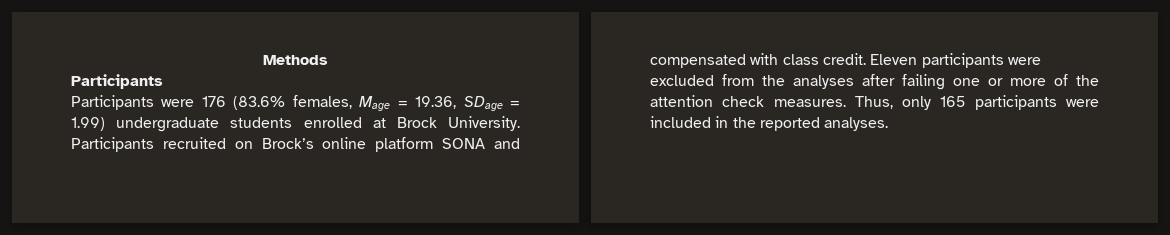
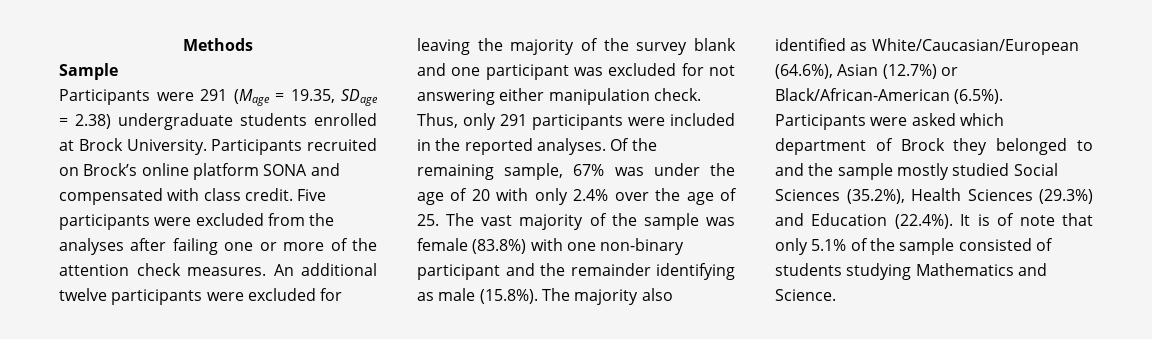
[71,74,163,89] [71,95,457,111] Participants // Participants were 176 (83.6% females, Mage = 19.36, -> [59,63,118,80] [59,89,335,106] Sample // Participants were 291 (Mage = 19.35,
[71,117,105,131] 1.99) -> [75,114,111,129] 2.38)
[870,54,918,65] Eleven -> [297,189,327,201] Five
(846, 103) none -> [273,263,377,276] [59,288,343,305] [417,38,736,55] [417,63,735,80] [417,88,701,105] An additional twelve participants were excluded for leaving the majority of the survey blank and one participant was excluded for not answering either manipulation check.
[940,96,966,107] 165 -> [500,114,527,126] 291
(889, 124) none -> [610,138,657,151] [417,163,735,180] [417,188,737,205] [417,213,735,230] [417,238,685,255] [417,263,735,280] [417,288,673,305] [775,38,1079,55] [775,64,958,79] [775,88,1004,104] [775,113,1004,130] [775,138,1093,155] [775,163,1058,180] [775,188,1093,204] [775,213,1093,229] [775,238,1053,255] [775,263,1047,280] [775,289,836,301] Of the remaining sample, 67% was under the age of 20 with only 2.4% over the age of 25. The vast majority of the sample was female (83.8%) with one non-binary participant and the remainder identifying as male (15.8%). The majority also identified as White/Caucasian/European (64.6%), Asian (12.7%) or Black/African-American (6.5%). Participants were asked which department of Brock they belonged to and the sample mostly studied Social Sciences (35.2%), Health Sciences (29.3%) and Education (22.4%). It is of note that only 5.1% of the sample consisted of students studying Mathematics and Science.

